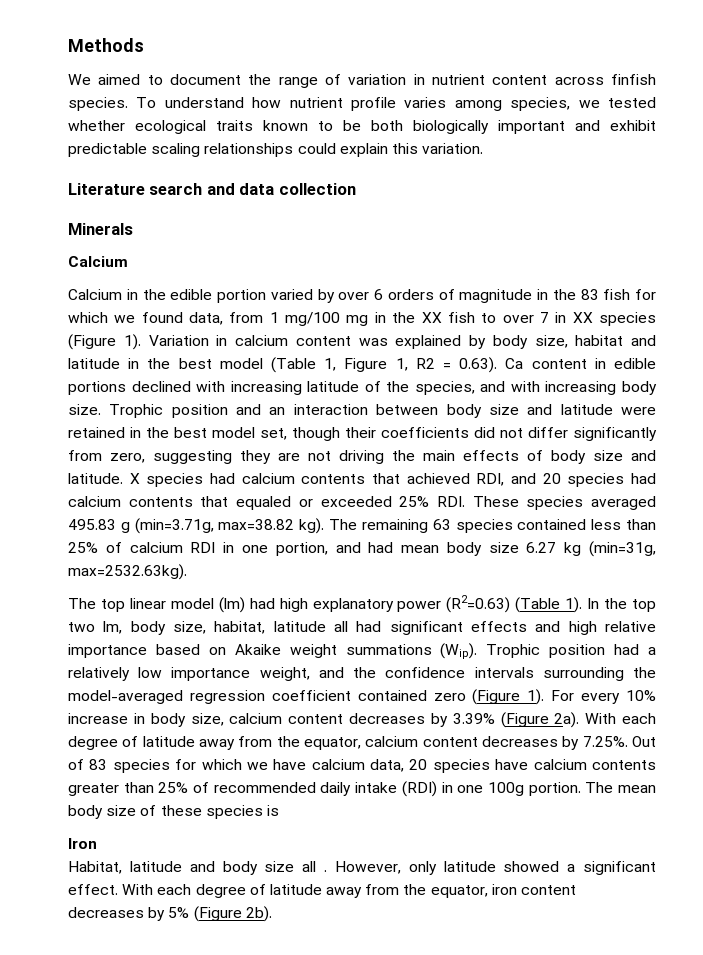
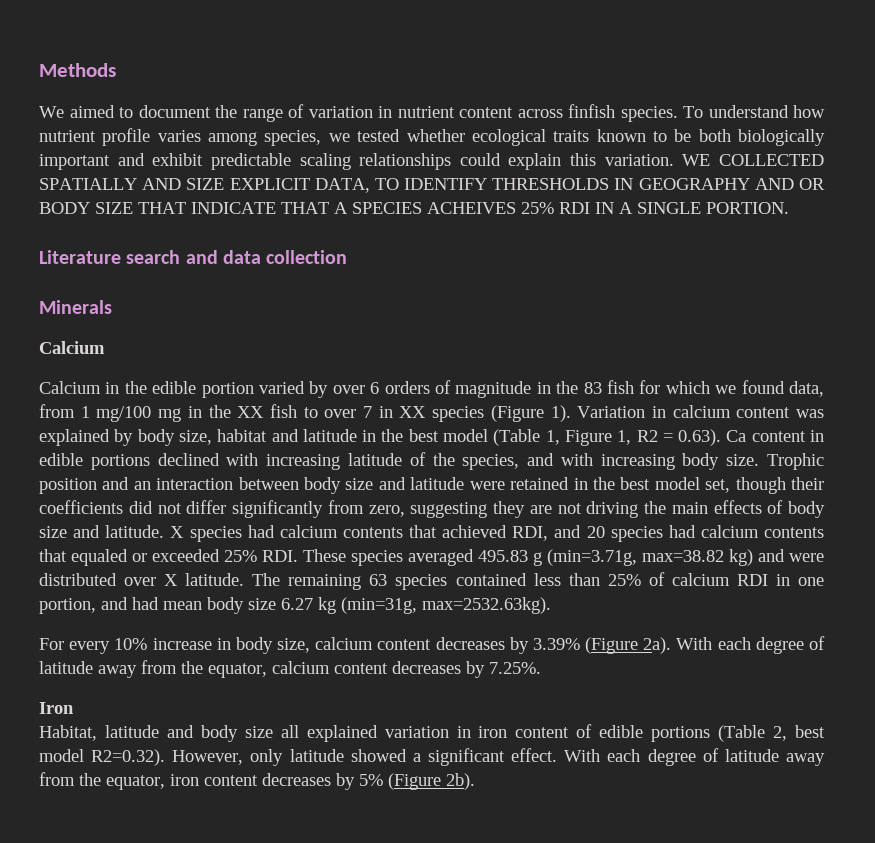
(484, 148) none -> [682,154,824,166] [39,178,825,193] [39,202,789,214] WE COLLECTED SPATIALLY AND SIZE EXPLICIT DATA, TO IDENTIFY THRESHOLDS IN GEOGRAPHY AND OR BODY SIZE THAT INDICATE THAT A SPECIES ACHEIVES 25% RDI IN A SINGLE PORTION.
[299,518,325,534] kg). -> [729,549,824,566] [39,573,245,586] kg) and were distributed over X latitude.
[68,595,657,613] [68,621,656,635] [68,643,656,659] [68,667,656,681] [68,689,545,705] The top linear model (lm) had high explanatory power (R2=0.63) (Table 1). In the top two lm, body size, habitat, latitude all had significant effects and high relative importance based on Akaike weight summations (Wip). Trophic position had a relatively low importance weight, and the confidence intervals surrounding the model-averaged regression coefficient contained zero (Figure 1). -> (551, 605) none
[632,736,656,747] [68,759,656,773] [68,781,656,797] [68,805,279,819] Out of 83 species for which we have calcium data, 20 species have calcium contents greater than 25% of recommended daily intake (RDI) in one 100g portion. The mean body size of these species is -> (541, 668) none
[324,870,327,872] . -> [306,724,825,742] [39,749,166,766] explained variation in iron content of edible portions (Table 2, best model R2=0.32).

